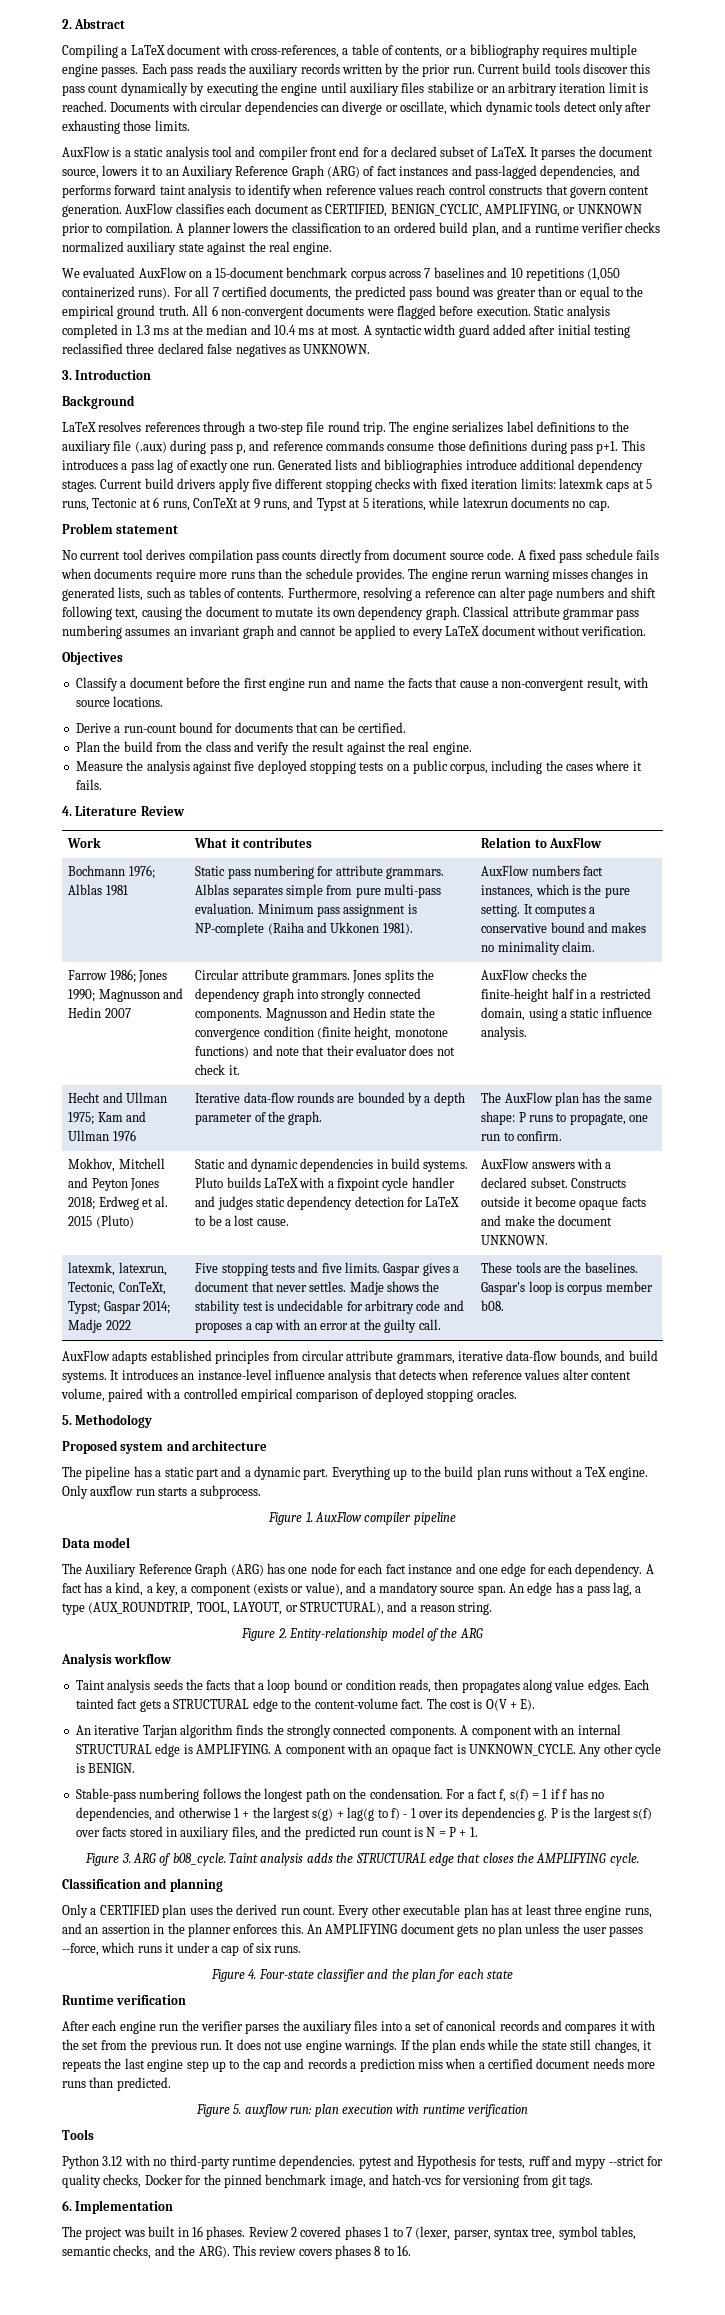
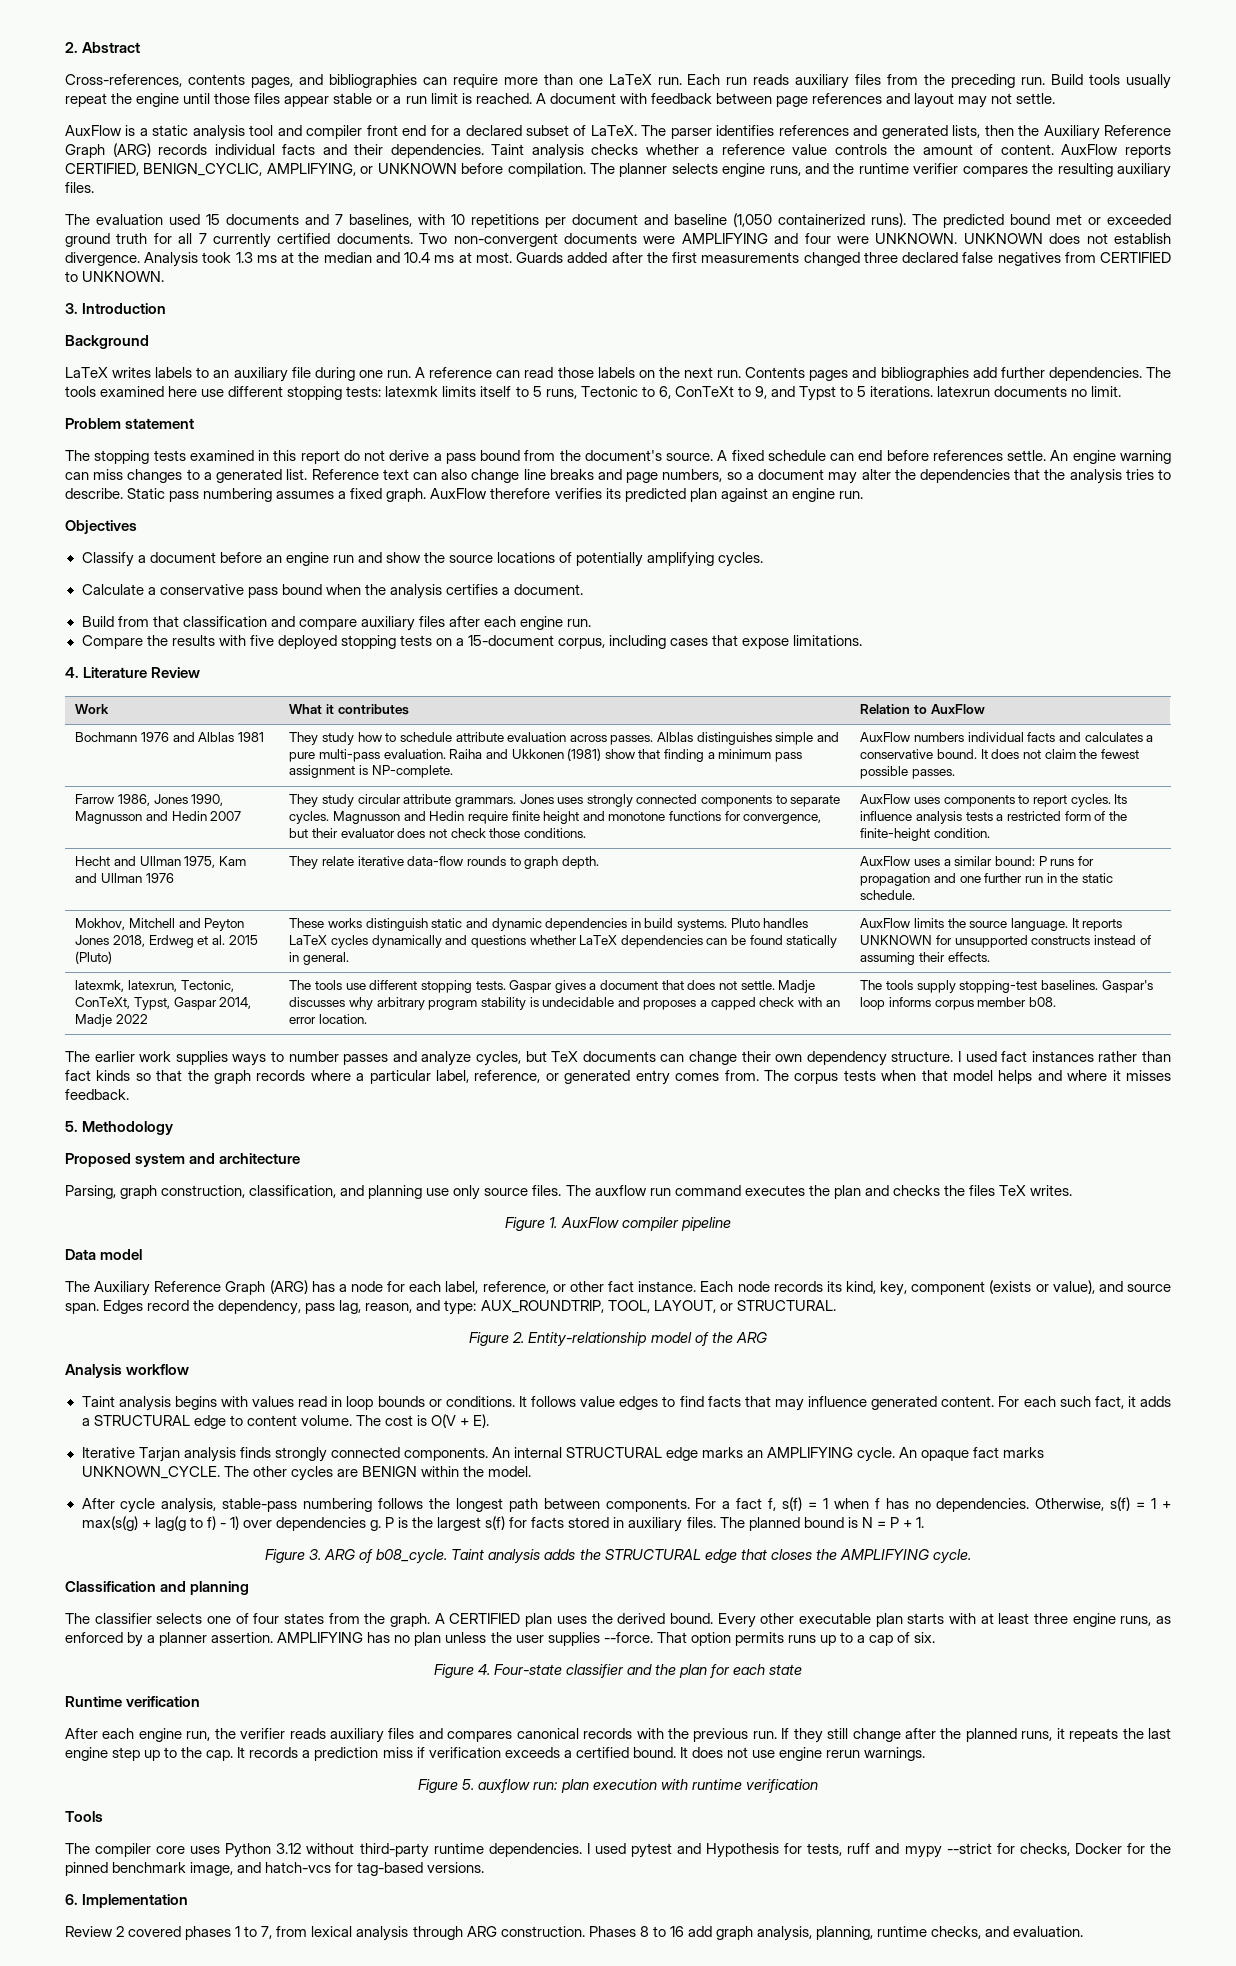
[62,44,638,58] [62,63,651,77] [62,82,648,96] [62,101,652,115] [62,120,190,134] Compiling a LaTeX document with cross-references, a table of contents, or a bibliography requires multiple engine passes. Each pass reads the auxiliary records written by the prior run. Current build tools discover this pass count dynamically by executing the engine until auxiliary files stabilize or an arbitrary iteration limit is reached. Documents with circular dependencies can diverge or oscillate, which dynamic tools detect only after exhausting those limits. -> [65,74,1172,89] [65,93,1056,108] Cross-references, contents pages, and bibliographies can require more than one LaTeX run. Each run reads auxiliary files from the preceding run. Build tools usually repeat the engine until those files appear stable or a run limit is reached. A document with feedback between page references and layout may not settle.
[530,146,654,160] [62,165,640,179] [62,184,650,198] [62,203,322,217] It parses the document source, lowers it to an Auxiliary Reference Graph (ARG) of fact instances and pass-lagged dependencies, and performs forward taint analysis to identify when reference values reach control constructs that govern content generation. AuxFlow classifies each document as -> [641,125,1171,140] [65,143,1171,159] The parser identifies references and generated lists, then the Auxiliary Reference Graph (ARG) records individual facts and their dependencies. Taint analysis checks whether a reference value controls the amount of content. AuxFlow reports
[62,222,661,236] [62,241,333,255] [62,267,621,281] [62,286,644,300] [62,305,610,319] [62,324,133,338] prior to compilation. A planner lowers the classification to an ordered build plan, and a runtime verifier checks normalized auxiliary state against the real engine. // We evaluated AuxFlow on a 15-document benchmark corpus across 7 baselines and 10 repetitions (1,050 containerized runs). For all 7 certified documents, the predicted pass bound was greater than or equal to the empirical ground truth. All 6 non-convergent documents were flagged before execution. Static analysis completed in -> [461,163,1172,178] [65,182,94,193] [65,213,1171,228] [65,233,1171,248] [65,252,232,267] before compilation. The planner selects engine runs, and the runtime verifier compares the resulting auxiliary files. // The evaluation used 15 documents and 7 baselines, with 10 repetitions per document and baseline (1,050 containerized runs). The predicted bound met or exceeded ground truth for all 7 currently certified documents. Two non-convergent documents were AMPLIFYING and four were UNKNOWN. UNKNOWN does not establish divergence. Analysis took
[363,324,631,338] [62,343,123,354] A syntactic width guard added after initial testing reclassified -> [516,252,860,266] Guards added after the first measurements changed
[288,347,300,354] as -> [1064,252,1172,263] [65,271,78,282] from CERTIFIED to
[98,421,629,435] [62,440,645,454] [62,459,644,473] [62,478,652,492] [62,497,460,511] resolves references through a two-step file round trip. The engine serializes label definitions to the auxiliary file (.aux) during pass p, and reference commands consume those definitions during pass p+1. This introduces a pass lag of exactly one run. Generated lists and bibliographies introduce additional dependency stages. Current build drivers apply five different stopping checks with fixed iteration limits: latexmk caps at 5 runs, Tectonic at 6 runs, ConTeXt at 9 runs, and Typst at 5 iterations, while -> [112,367,1171,382] [65,386,934,401] writes labels to an auxiliary file during one run. A reference can read those labels on the next run. Contents pages and bibliographies add further dependencies. The tools examined here use different stopping tests: latexmk limits itself to 5 runs, Tectonic to 6, ConTeXt to 9, and Typst to 5 iterations.
[588,500,610,511] cap. -> [1091,386,1122,397] limit.
[62,549,659,563] [61,568,648,582] [62,587,656,601] [62,606,640,620] [62,625,647,639] No current tool derives compilation pass counts directly from document source code. A fixed pass schedule fails when documents require more runs than the schedule provides. The engine rerun warning misses changes in generated lists, such as tables of contents. Furthermore, resolving a reference can alter page numbers and shift following text, causing the document to mutate its own dependency graph. Classical attribute grammar pass numbering assumes an invariant graph and cannot be applied to every LaTeX document without verification. -> [65,450,1171,464] [65,469,1171,484] [65,488,863,502] The stopping tests examined in this report do not derive a pass bound from the document's source. A fixed schedule can end before references settle. An engine warning can miss changes to a generated list. Reference text can also change line breaks and page numbers, so a document may alter the dependencies that the analysis tries to describe. Static pass numbering assumes a fixed graph. AuxFlow therefore verifies its predicted plan against an engine run.
[223,677,267,688] the first -> [265,555,282,563] an
[354,677,649,691] [75,696,164,707] [75,722,407,733] [75,741,472,755] [75,760,232,774] name the facts that cause a non-convergent result, with source locations. // Derive a run-count bound for documents that can be certified. // Plan the build from the class and verify the result against the real engine. // Measure the analysis against -> [385,552,764,567] [81,584,584,599] [81,616,592,631] [81,635,246,649] show the source locations of potentially amplifying cycles. // Calculate a conservative pass bound when the analysis certifies a document. // Build from that classification and compare auxiliary files after each engine run. // Compare the results with
[412,760,448,774] public -> [468,635,554,646] 15-document
[545,760,642,771] [75,779,102,790] the cases where it fails. -> [670,635,863,649] cases that expose limitations.
[128,865,155,879] 1976; -> [140,732,195,742] 1976 and
[195,865,445,879] [195,884,442,898] [195,903,417,917] [195,922,413,936] [481,865,603,876] [481,884,630,898] [481,904,596,917] [481,922,647,933] [481,941,595,955] [68,969,167,983] [68,988,183,1002] [68,1007,131,1018] [195,969,435,983] [195,988,421,1002] [195,1007,436,1021] [195,1026,448,1040] [195,1045,325,1058] Static pass numbering for attribute grammars. Alblas separates simple from pure multi-pass evaluation. Minimum pass assignment is NP-complete (Raiha and Ukkonen 1981). | AuxFlow numbers fact instances, which is the pure setting. It computes a conservative bound and makes no minimality claim. // Farrow 1986; Jones 1990; Magnusson and Hedin 2007 | Circular attribute grammars. Jones splits the dependency graph into strongly connected components. Magnusson and Hedin state the convergence condition (finite height, monotone functions) and note that -> [289,732,840,745] [289,748,803,762] [289,765,453,778] [860,732,1154,742] [860,749,1139,759] [860,766,955,779] [75,794,224,806] [75,811,242,824] [289,794,841,807] [289,811,822,824] [289,828,309,838] They study how to schedule attribute evaluation across passes. Alblas distinguishes simple and pure multi-pass evaluation. Raiha and Ukkonen (1981) show that finding a minimum pass assignment is NP-complete. | AuxFlow numbers individual facts and calculates a conservative bound. It does not claim the fewest possible passes. // Farrow 1986, Jones 1990, Magnusson and Hedin 2007 | They study circular attribute grammars. Jones uses strongly connected components to separate cycles. Magnusson and Hedin require finite height and monotone functions for convergence, but
[228,1065,240,1075] [481,969,587,980] [481,988,651,1002] [481,1007,652,1021] [481,1026,528,1040] it. | AuxFlow checks the finite-height half in a restricted domain, using a static influence analysis. -> [489,828,586,838] [860,794,1128,807] [860,811,1127,824] [860,828,990,841] those conditions. | AuxFlow uses components to report cycles. Its influence analysis tests a restricted form of the finite-height condition.
[68,1112,95,1125] 1975; -> [184,856,216,868] 1975,
[195,1092,465,1106] [195,1111,323,1125] [481,1092,653,1106] [481,1111,649,1125] [481,1131,562,1141] Iterative data-flow rounds are bounded by a depth parameter of the graph. | The AuxFlow plan has the same shape: P runs to propagate, one run to confirm. -> [289,856,599,869] [860,856,1094,866] [860,873,1113,886] [860,890,916,900] They relate iterative data-flow rounds to graph depth. | AuxFlow uses a similar bound: P runs for propagation and one further run in the static schedule.
[68,1197,96,1210] 2018; -> [112,935,145,947] 2018,
[195,1159,226,1169] Static -> [289,918,463,931] These works distinguish static
[226,1177,455,1191] [195,1196,460,1210] [195,1215,289,1226] [481,1158,612,1169] [481,1177,626,1188] [481,1196,646,1210] [481,1215,613,1226] [481,1235,549,1245] builds LaTeX with a fixpoint cycle handler and judges static dependency detection for LaTeX to be a lost cause. | AuxFlow answers with a declared subset. Constructs outside it become opaque facts and make the document UNKNOWN. -> [763,918,809,928] [289,935,838,948] [289,952,349,965] [860,918,1123,931] [860,935,1151,948] [860,952,990,965] handles LaTeX cycles dynamically and questions whether LaTeX dependencies can be found statically in general. | AuxFlow limits the source language. It reports UNKNOWN for unsupported constructs instead of assuming their effects.
[68,1301,170,1314] Typst; Gaspar 2014; -> [133,997,252,1010] Typst, Gaspar 2014,
[195,1262,381,1276] Five stopping tests and five limits. -> [289,980,506,993] The tools use different stopping tests.
[275,1281,440,1295] [195,1300,441,1314] never settles. Madje shows the stability test is undecidable for arbitrary code -> [687,980,816,993] [289,997,615,1010] does not settle. Madje discusses why arbitrary program stability is undecidable
[254,1322,273,1333] cap -> [710,997,795,1010] capped check
[350,1319,441,1333] [481,1262,582,1273] at the guilty call. | These tools are the -> [318,1014,367,1024] [860,980,1038,993] location. | The tools supply stopping-test
[554,1282,564,1292] is -> [888,997,931,1007] informs
[62,1350,658,1364] [62,1369,631,1383] [61,1388,517,1402] AuxFlow adapts established principles from circular attribute grammars, iterative data-flow bounds, and build systems. It introduces an instance-level influence analysis that detects when reference values alter content volume, paired with a controlled empirical comparison of deployed stopping oracles. -> [65,1051,1171,1066] [65,1070,1171,1085] [65,1089,129,1100] The earlier work supplies ways to number passes and analyze cycles, but TeX documents can change their own dependency structure. I used fact instances rather than fact kinds so that the graph records where a particular label, reference, or generated entry comes from. The corpus tests when that model helps and where it misses feedback.
[62,1466,648,1480] [62,1485,261,1499] The pipeline has a static part and a dynamic part. Everything up to the build plan runs without a TeX engine. Only auxflow run starts a subprocess. -> [65,1185,1073,1200] Parsing, graph construction, classification, and planning use only source files. The auxflow run command executes the plan and checks the files TeX writes.
[288,1567,308,1574] one -> [338,1284,347,1292] a
[385,1563,654,1577] [62,1582,188,1596] fact instance and one edge for each dependency. A fact has a kind, a key, a -> [445,1281,908,1296] label, reference, or other fact instance. Each node records its kind, key,
[369,1582,642,1596] [62,1601,493,1615] a mandatory source span. An edge has a pass lag, a type (AUX_ROUNDTRIP, TOOL, LAYOUT, or STRUCTURAL), and a reason string. -> [1127,1284,1172,1292] [65,1300,836,1315] source span. Edges record the dependency, pass lag, reason, and type: AUX_ROUNDTRIP, TOOL, LAYOUT, or STRUCTURAL.
[153,1679,650,1693] [75,1698,161,1712] seeds the facts that a loop bound or condition reads, then propagates along value edges. Each tainted fact gets -> [174,1396,1171,1411] begins with values read in loop bounds or conditions. It follows value edges to find facts that may influence generated content. For each such fact, it adds
[294,1698,424,1709] the content-volume fact. -> [246,1415,352,1426] content volume.
[75,1724,621,1738] [75,1743,661,1757] [75,1763,136,1773] [75,1788,136,1802] An iterative Tarjan algorithm finds the strongly connected components. A component with an internal STRUCTURAL edge is AMPLIFYING. A component with an opaque fact is UNKNOWN_CYCLE. Any other cycle is BENIGN. // Stable-pass -> [81,1447,1045,1462] [81,1466,531,1481] [81,1498,298,1513] Iterative Tarjan analysis finds strongly connected components. An internal STRUCTURAL edge marks an AMPLIFYING cycle. An opaque fact marks UNKNOWN_CYCLE. The other cycles are BENIGN within the model. // After cycle analysis, stable-pass
[333,1788,443,1799] on the condensation. -> [543,1498,690,1512] between components.
[550,1789,560,1799] if -> [833,1498,869,1509] when
[75,1807,334,1821] dependencies, and otherwise 1 + the largest s(g) -> [936,1497,1171,1512] [81,1516,138,1531] dependencies. Otherwise, s(f) = 1 + max(s(g)
[410,1808,459,1818] 1 over its -> [229,1516,272,1530] 1) over
[75,1830,100,1837] over -> [509,1517,528,1528] for
[231,1826,412,1840] files, and the predicted run count -> [686,1517,844,1531] files. The planned bound
[62,1904,97,1918] Only a -> [65,1613,445,1627] The classifier selects one of four states from the graph. A
[280,1906,335,1915] run count. -> [669,1613,713,1624] bound.
[490,1904,509,1915] has -> [907,1613,976,1624] starts with
[62,1923,479,1937] and an assertion in the planner enforces this. An AMPLIFYING document gets -> [1156,1616,1172,1624] [65,1632,391,1647] as enforced by a planner assertion. AMPLIFYING has
[609,1926,644,1937] [62,1942,210,1956] passes --force, which runs it under -> [547,1632,853,1646] supplies --force. That option permits runs up to
[256,1943,302,1953] six runs. -> [914,1632,936,1643] six.
[159,2024,179,2031] run -> [186,1731,211,1741] run,
[245,2020,656,2034] [62,2039,640,2053] parses the auxiliary files into a set of canonical records and compares it with the set from the previous run. It does not use engine warnings. If the plan ends while the state still changes, -> [289,1728,1053,1743] reads auxiliary files and compares canonical records with the previous run. If they still change after the planned runs,
[263,2058,305,2072] cap and -> [206,1747,246,1761] cap. It
[445,2058,656,2069] [62,2077,171,2091] when a certified document needs more runs than predicted. -> [416,1747,926,1761] if verification exceeds a certified bound. It does not use engine rerun warnings.
[62,2155,167,2169] Python 3.12 with no -> [65,1843,355,1858] The compiler core uses Python 3.12 without
(356, 2162) none -> [586,1843,626,1854] I used
[62,2174,101,2188] quality -> (1015, 1848) none
[462,2175,594,2188] [62,2200,174,2214] [62,2226,246,2240] versioning from git tags. // 6. Implementation // The project was built in 16 phases. -> [357,1862,485,1876] [65,1894,189,1908] tag-based versions. // 6. Implementation //
[405,2226,637,2240] [62,2245,412,2259] 7 (lexer, parser, syntax tree, symbol tables, semantic checks, and the ARG). This review covers phases 8 to 16. -> [261,1926,1084,1941] 7, from lexical analysis through ARG construction. Phases 8 to 16 add graph analysis, planning, runtime checks, and evaluation.

